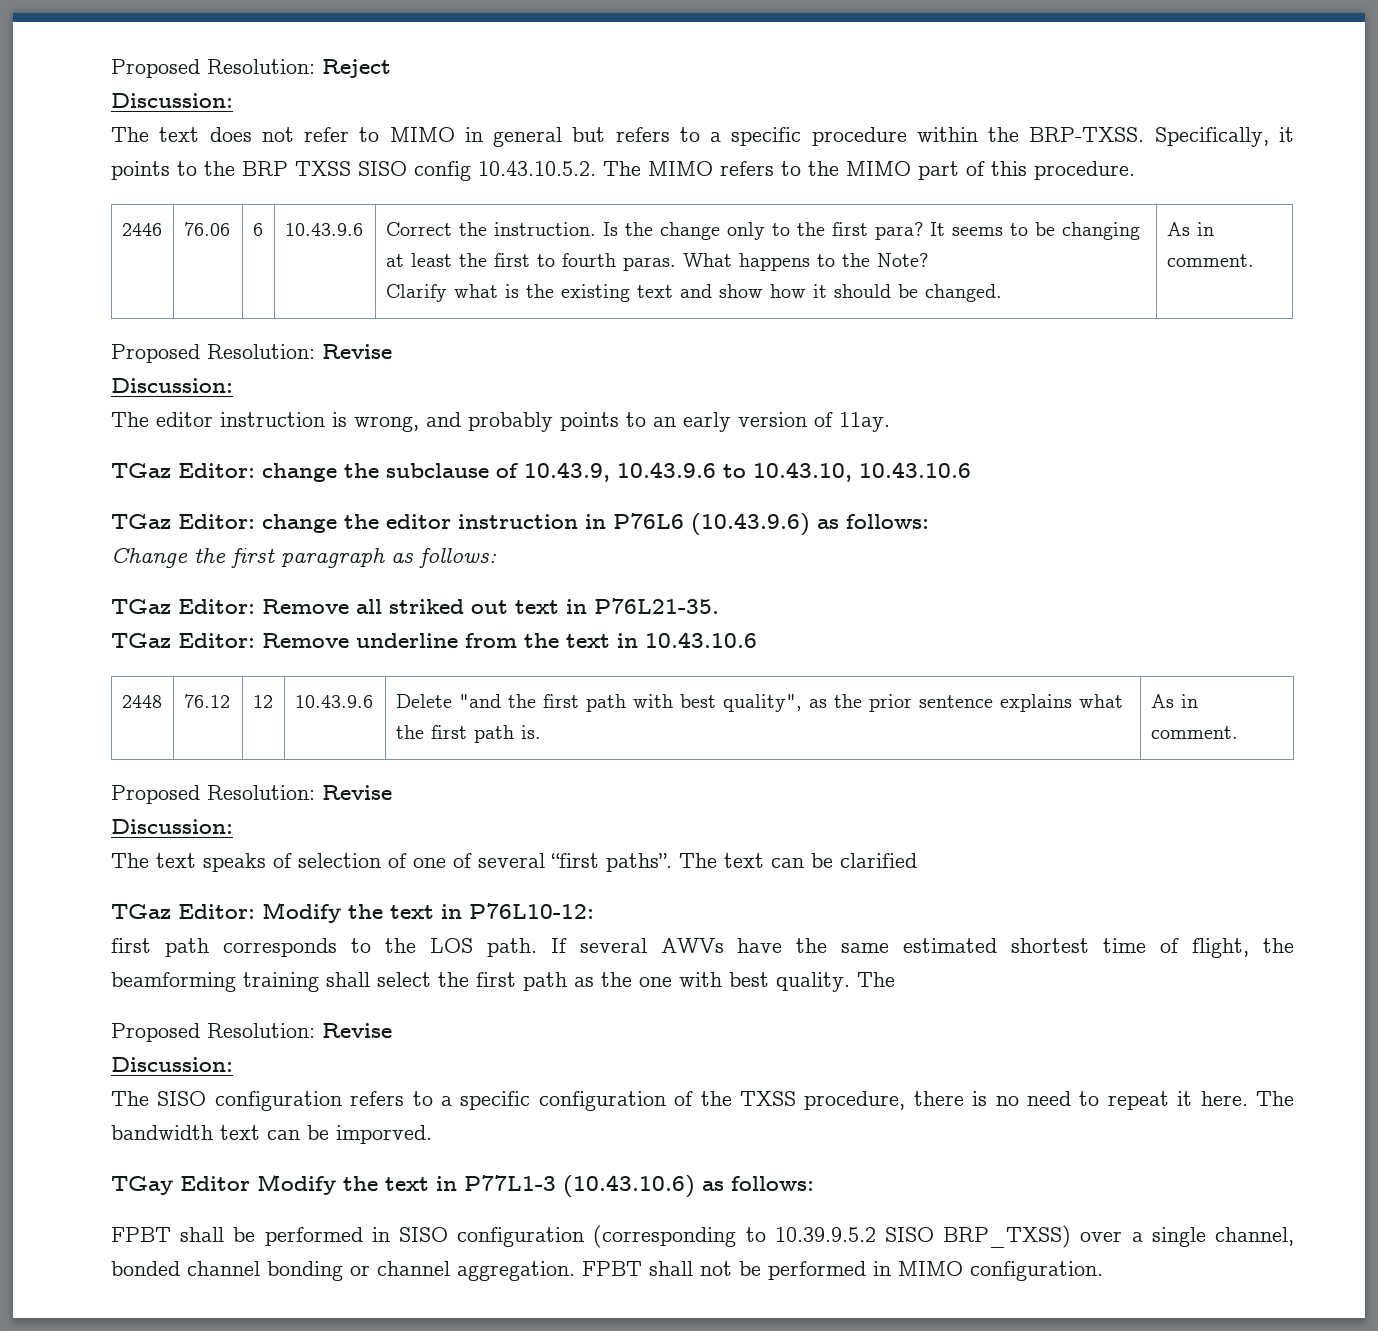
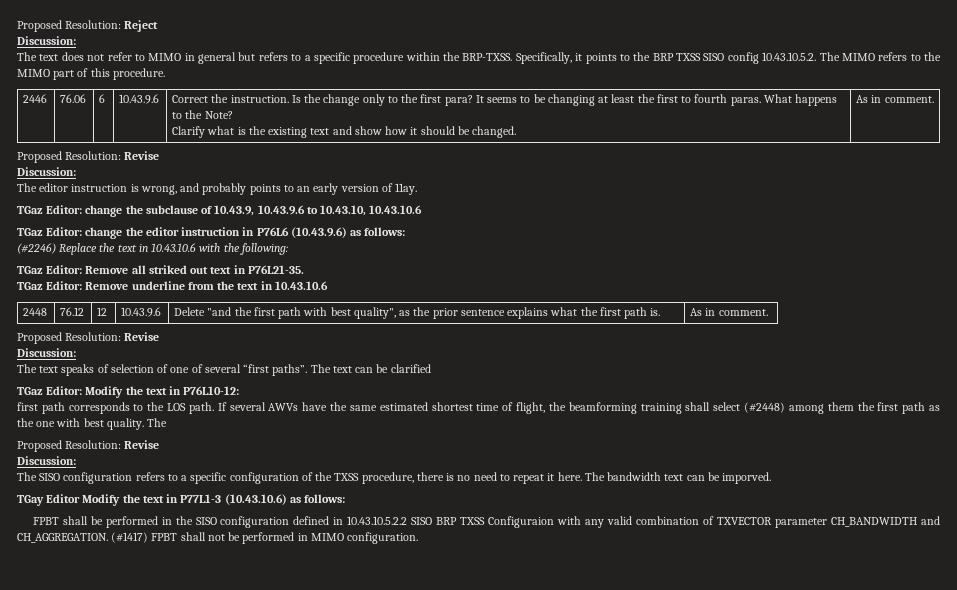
[111,548,497,568] Change the first paragraph as follows: -> [17,243,288,255] (#2246) Replace the text in 10.43.10.6 with the following:
(431, 979) none -> [744,402,854,414] (#2448) among them
[399,1225,1295,1248] [111,1261,575,1281] SISO configuration (corresponding to 10.39.9.5.2 SISO BRP_TXSS) over a single channel, bonded channel bonding or channel aggregation. -> [175,516,941,528] [17,532,149,543] the SISO configuration defined in 10.43.10.5.2.2 SISO BRP TXSS Configuraion with any valid combination of TXVECTOR parameter CH_BANDWIDTH and CH_AGGREGATION. (#1417)

